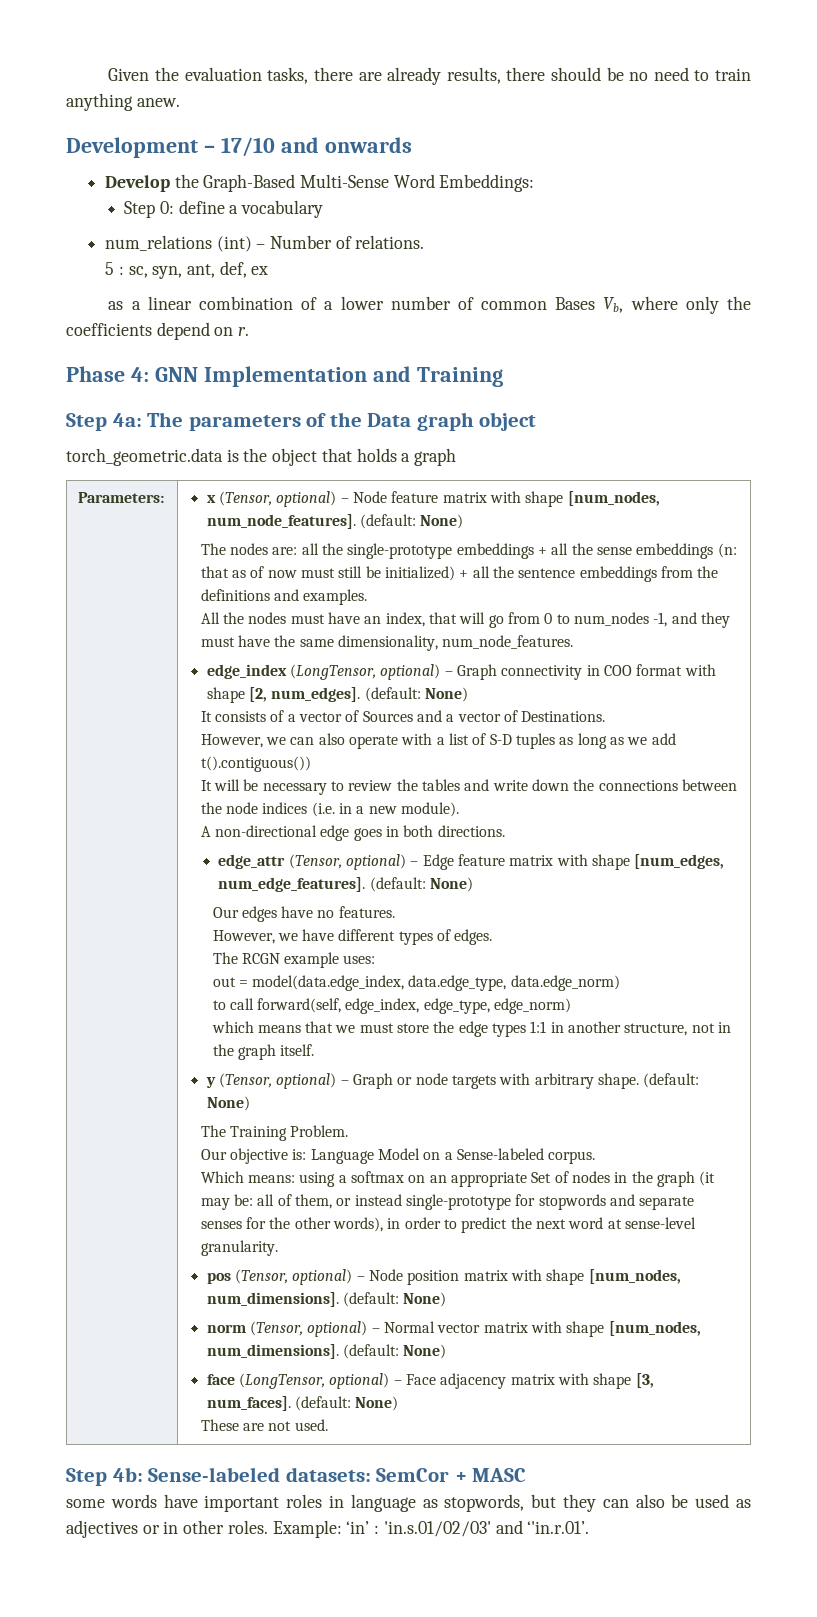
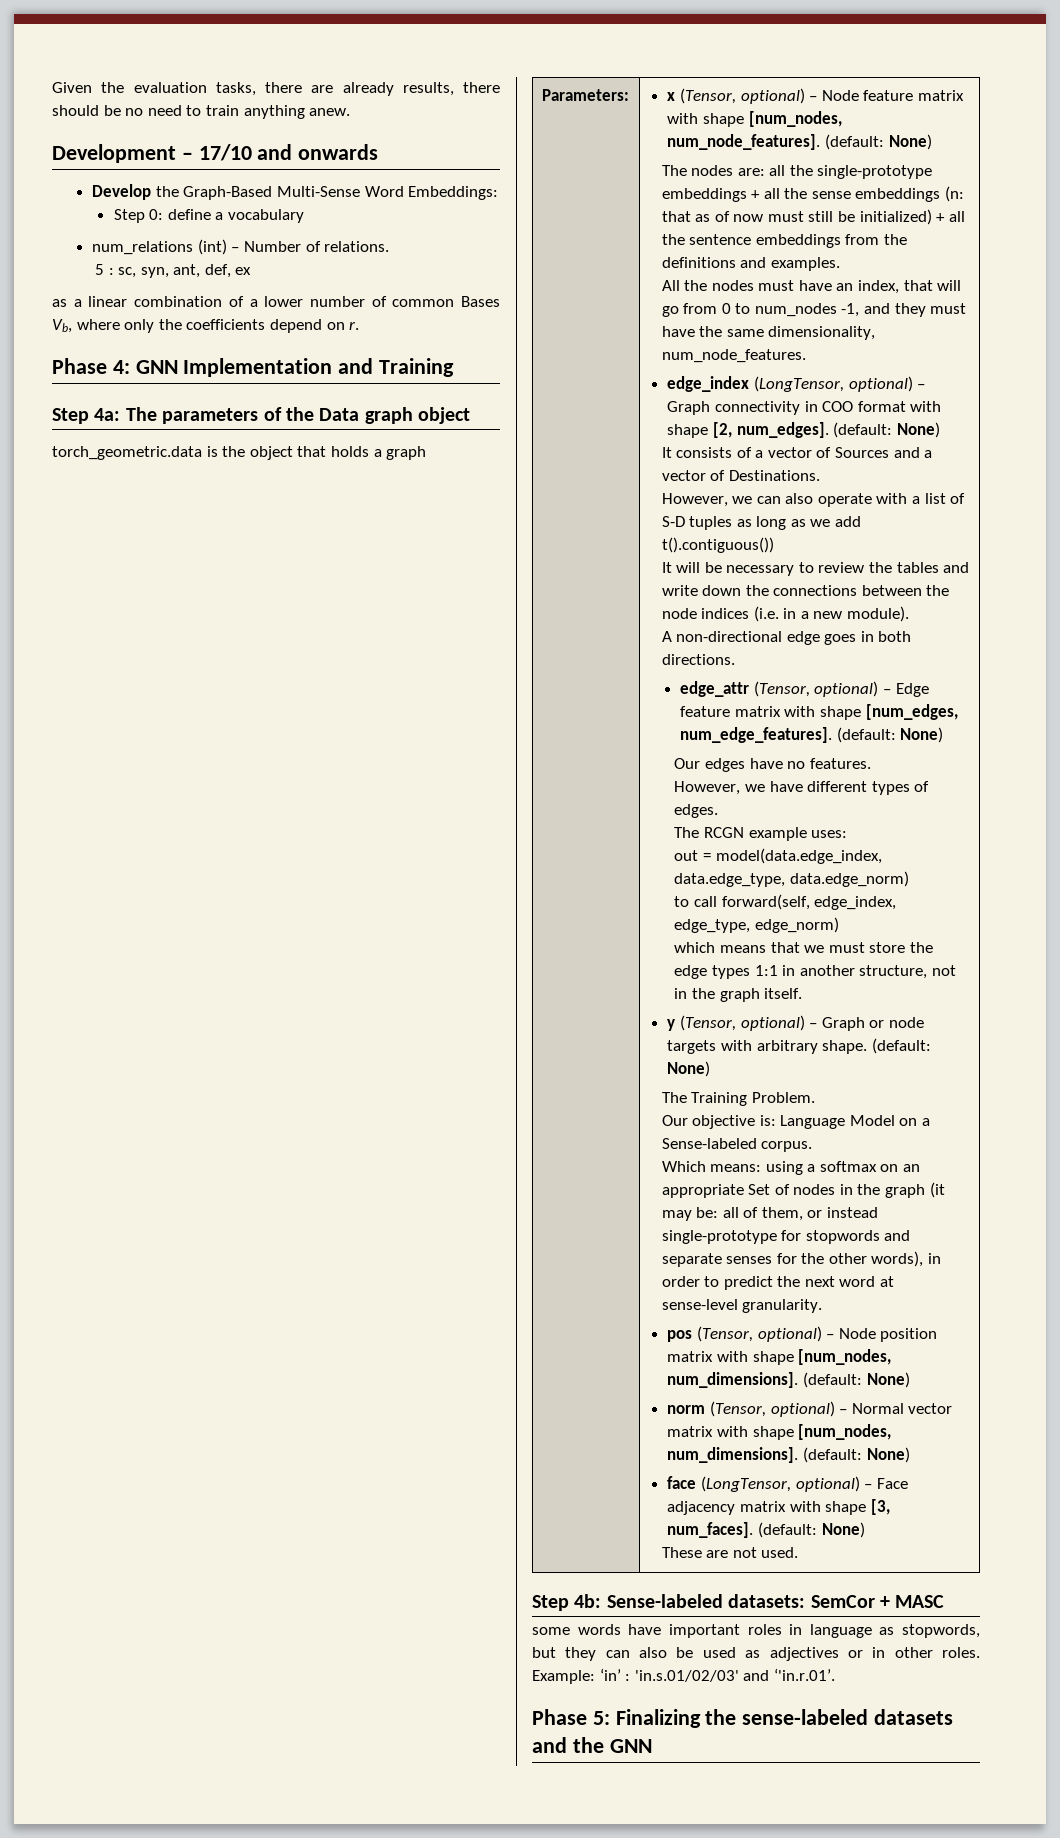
(590, 1527) none -> [532,1709,954,1728] [532,1737,652,1753] // Phase 5: Finalizing the sense-labeled datasets and the GNN

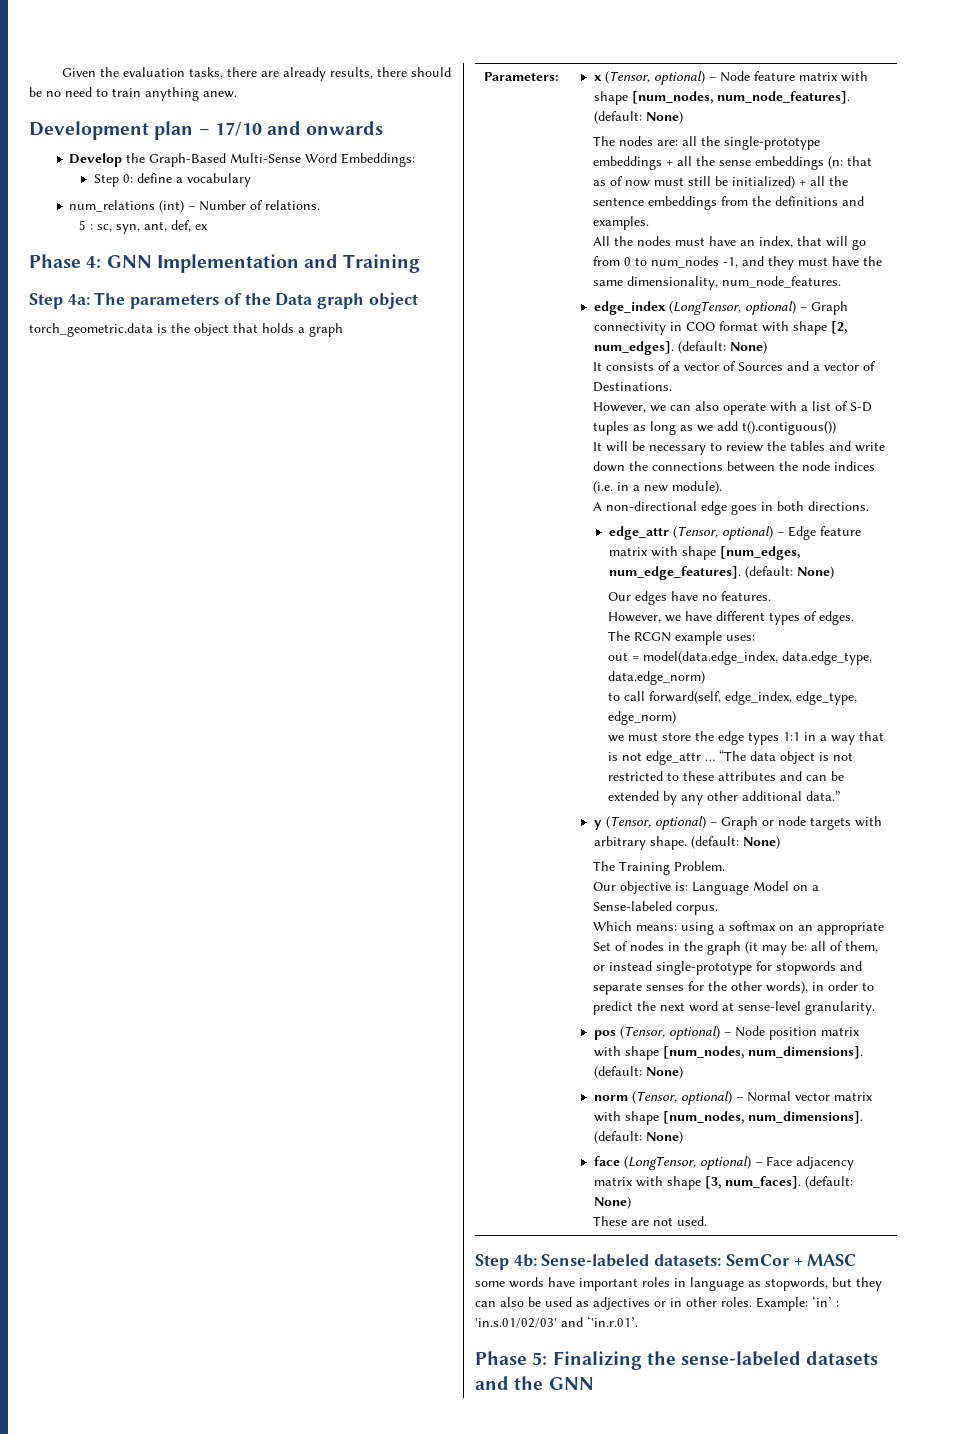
(176, 153) none -> [154,121,194,140] plan
[52,296,500,307] [52,319,360,333] // as a linear combination of a lower number of common Bases Vb, where only the coefficients depend on r. -> (208, 227) none
[674,942,800,953] which means that -> (677, 718) none
[799,965,956,979] [674,988,803,1002] another structure, not in the graph itself. -> [820,731,885,745] [608,750,854,765] [608,771,845,781] [608,791,841,805] a way that is not edge_attr … “The data object is not restricted to these attributes and can be extended by any other additional data.”

